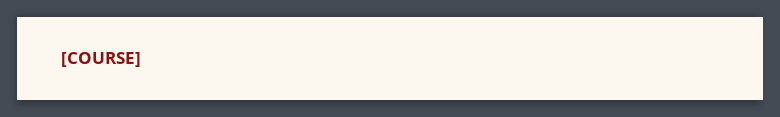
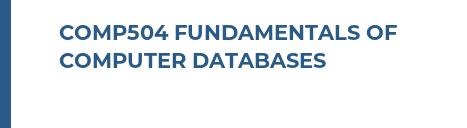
[61,52,141,67] [COURSE] -> [59,25,397,40] [59,53,326,68] COMP504 FUNDAMENTALS OF COMPUTER DATABASES

